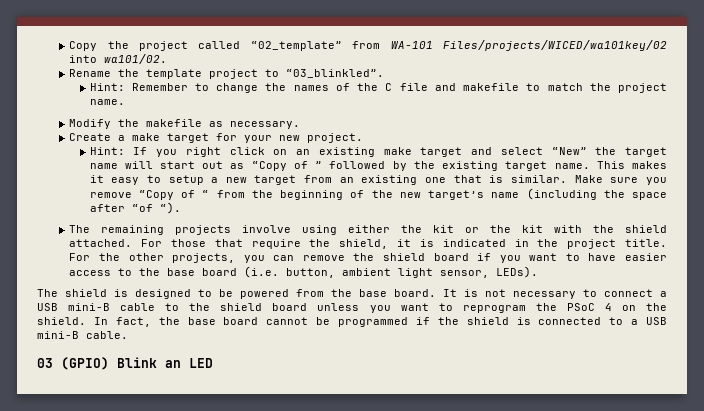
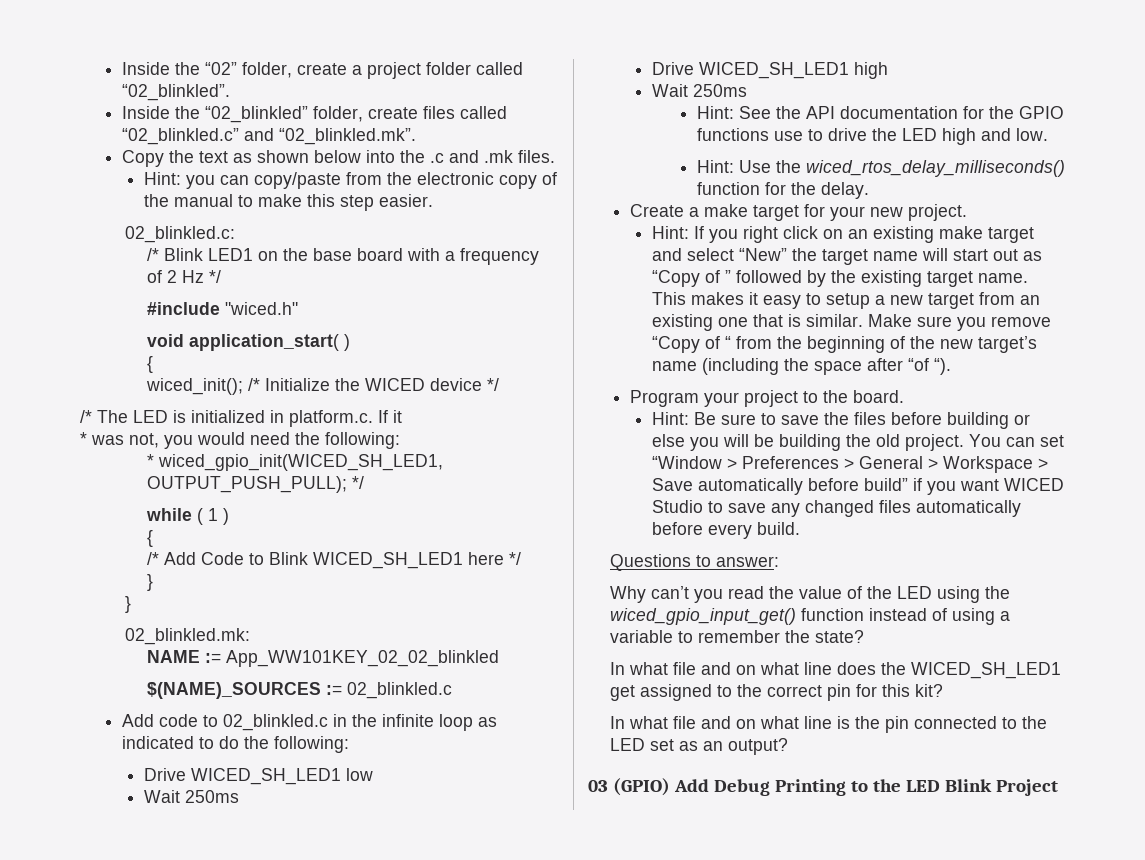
[69,40,667,51] [69,54,168,64] [69,69,385,79] [89,83,667,93] [89,99,125,105] [69,119,301,129] Copy the project called “02_template” from WA-101 Files/projects/WICED/wa101key/02 into wa101/02. // Rename the template project to “03_blinkled”. // Hint: Remember to change the names of the C file and makefile to match the project name. // Modify the makefile as necessary. -> [121,62,523,79] [121,84,230,101] [121,106,507,123] [121,128,416,145] [121,150,555,167] [143,172,557,189] [143,194,433,211] [124,226,235,243] [147,248,540,265] [147,270,222,283] [147,302,299,315] [147,334,351,351] [147,356,154,373] [146,378,500,395] [80,410,402,427] [80,432,400,449] [147,454,444,471] [147,476,365,493] [146,508,230,525] [147,530,154,547] [147,552,522,569] [147,574,154,591] [124,596,131,613] [124,628,250,645] [147,650,500,667] [147,682,453,699] [121,714,497,731] [121,736,349,753] [143,768,373,785] [143,790,239,803] [651,62,888,79] [651,84,747,97] [696,106,1064,119] [696,128,1048,145] [696,160,1065,177] [696,182,869,199] Inside the “02” folder, create a project folder called “02_blinkled”. // Inside the “02_blinkled” folder, create files called “02_blinkled.c” and “02_blinkled.mk”. // Copy the text as shown below into the .c and .mk files. // Hint: you can copy/paste from the electronic copy of the manual to make this step easier. // 02_blinkled.c: // /* Blink LED1 on the base board with a frequency of 2 Hz */ // #include "wiced.h" // void application_start( ) // { // wiced_init(); /* Initialize the WICED device */ // /* The LED is initialized in platform.c. If it // * was not, you would need the following: // * wiced_gpio_init(WICED_SH_LED1, OUTPUT_PUSH_PULL); */ // while ( 1 ) // { // /* Add Code to Blink WICED_SH_LED1 here */ // } // } // 02_blinkled.mk: // NAME := App_WW101KEY_02_02_blinkled // $(NAME)_SOURCES := 02_blinkled.c // Add code to 02_blinkled.c in the infinite loop as indicated to do the following: // Drive WICED_SH_LED1 low // Wait 250ms // Drive WICED_SH_LED1 high // Wait 250ms // Hint: See the API documentation for the GPIO functions use to drive the LED high and low. // Hint: Use the wiced_rtos_delay_milliseconds() function for the delay.
[69,225,667,235] [69,239,667,249] [69,253,668,263] [69,266,539,278] [37,289,667,299] [37,303,667,313] [37,317,667,327] [37,331,128,339] [37,357,213,370] The remaining projects involve using either the kit or the kit with the shield attached. For those that require the shield, it is indicated in the project title. For the other projects, you can remove the shield board if you want to have easier access to the base board (i.e. button, ambient light sensor, LEDs). // The shield is designed to be powered from the base board. It is not necessary to connect a USB mini-B cable to the shield board unless you want to reprogram the PSoC 4 on the shield. In fact, the base board cannot be programmed if the shield is connected to a USB mini-B cable. // 03 (GPIO) Blink an LED -> [629,390,904,407] [651,412,1030,429] [651,434,1064,451] [651,456,1048,473] [651,478,1064,495] [651,500,1021,517] [651,522,800,539] [610,554,780,571] [610,586,1011,603] [610,608,1011,625] [610,630,865,643] [610,662,1062,679] [610,684,944,701] [610,716,1048,733] [610,738,789,755] [588,778,1058,796] Program your project to the board. // Hint: Be sure to save the files before building or else you will be building the old project. You can set “Window > Preferences > General > Workspace > Save automatically before build” if you want WICED Studio to save any changed files automatically before every build. // Questions to answer: // Why can’t you read the value of the LED using the wiced_gpio_input_get() function instead of using a variable to remember the state? // In what file and on what line does the WICED_SH_LED1 get assigned to the correct pin for this kit? // In what file and on what line is the pin connected to the LED set as an output? // 03 (GPIO) Add Debug Printing to the LED Blink Project

